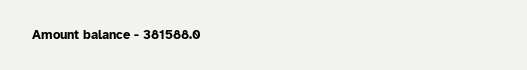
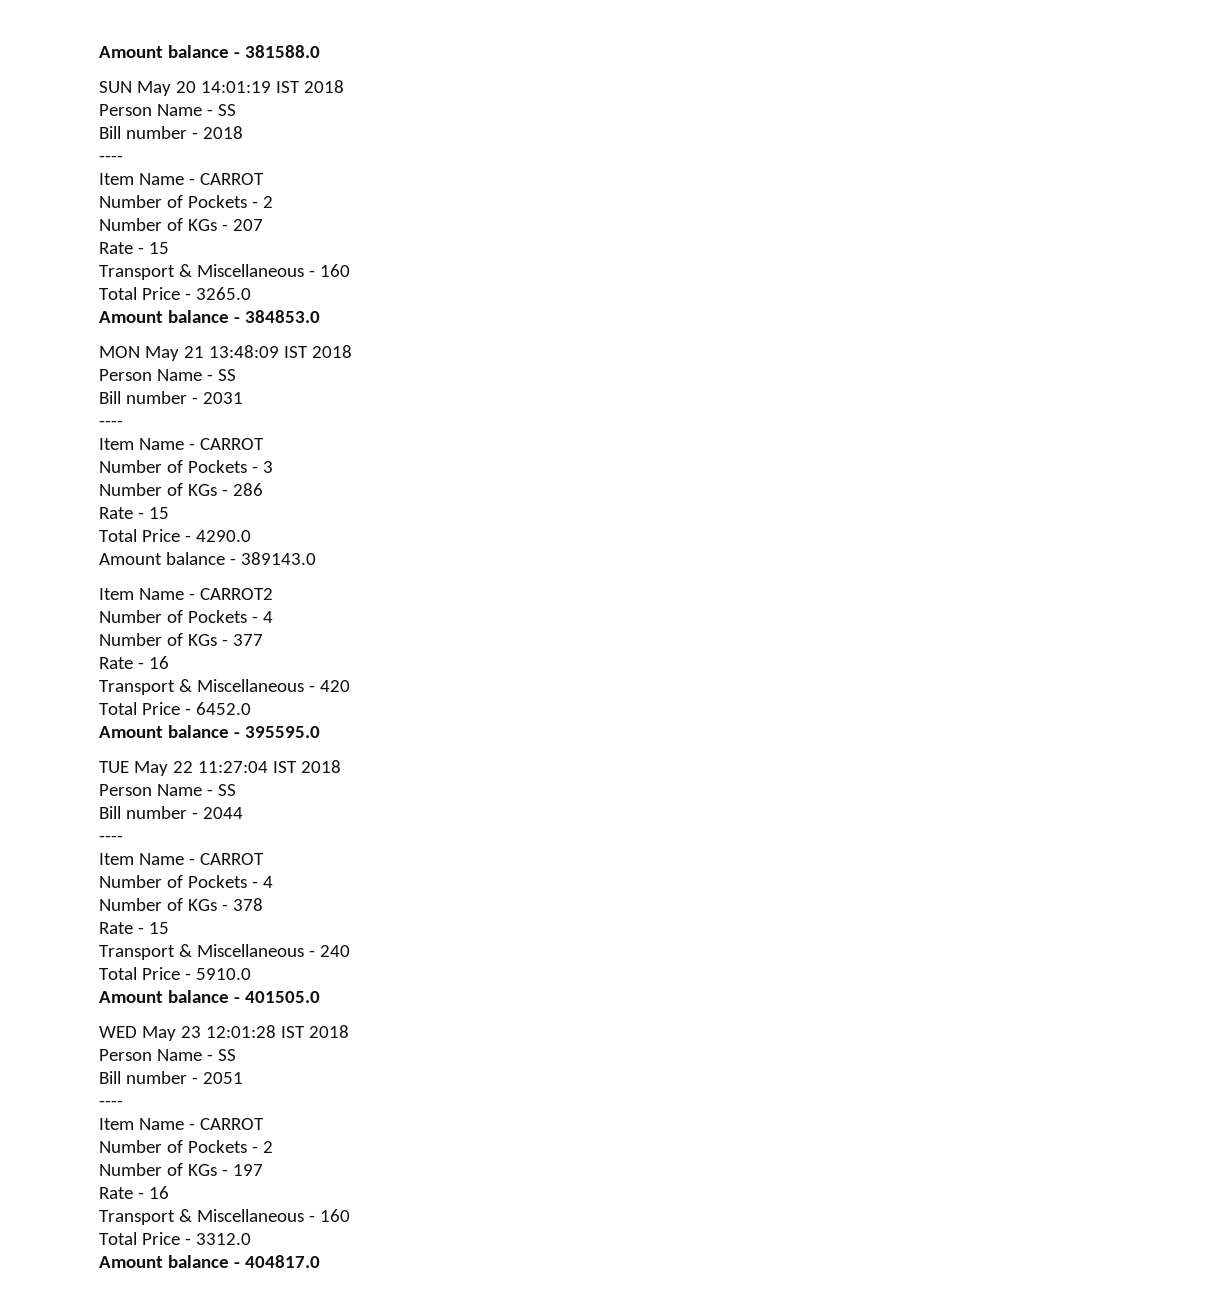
(201, 34) none -> [99,80,344,96] [99,104,236,116] [99,126,243,139] [99,155,123,162] [99,173,264,185] [99,195,273,208] [99,218,263,231] [99,242,169,254] [99,264,350,280] [99,287,251,300] [99,310,320,323] [99,345,352,361] [99,369,236,381] [99,391,243,404] [99,420,123,427] [99,438,264,450] [99,460,273,473] [99,483,263,496] [99,507,169,519] [99,529,251,542] [99,552,316,565] [99,588,273,600] [99,610,273,623] [99,633,263,646] [99,656,169,669] [99,679,350,695] [99,702,251,715] [99,725,320,738] [99,760,341,776] [99,784,236,796] [99,806,243,819] [99,835,123,842] [99,853,264,865] [99,875,273,888] [99,898,263,911] [99,922,169,934] [99,944,350,960] [99,967,251,980] [99,990,320,1003] [99,1025,349,1041] [99,1049,236,1061] [99,1071,243,1084] [99,1100,123,1107] [99,1118,264,1130] [99,1140,273,1153] [99,1163,263,1176] [99,1186,169,1199] [99,1209,350,1225] [99,1232,251,1245] [99,1255,320,1268] // SUN May 20 14:01:19 IST 2018 // Person Name - SS // Bill number - 2018 // ---- // Item Name - CARROT // Number of Pockets - 2 // Number of KGs - 207 // Rate - 15 // Transport & Miscellaneous - 160 // Total Price - 3265.0 // Amount balance - 384853.0 // MON May 21 13:48:09 IST 2018 // Person Name - SS // Bill number - 2031 // ---- // Item Name - CARROT // Number of Pockets - 3 // Number of KGs - 286 // Rate - 15 // Total Price - 4290.0 // Amount balance - 389143.0 // Item Name - CARROT2 // Number of Pockets - 4 // Number of KGs - 377 // Rate - 16 // Transport & Miscellaneous - 420 // Total Price - 6452.0 // Amount balance - 395595.0 // TUE May 22 11:27:04 IST 2018 // Person Name - SS // Bill number - 2044 // ---- // Item Name - CARROT // Number of Pockets - 4 // Number of KGs - 378 // Rate - 15 // Transport & Miscellaneous - 240 // Total Price - 5910.0 // Amount balance - 401505.0 // WED May 23 12:01:28 IST 2018 // Person Name - SS // Bill number - 2051 // ---- // Item Name - CARROT // Number of Pockets - 2 // Number of KGs - 197 // Rate - 16 // Transport & Miscellaneous - 160 // Total Price - 3312.0 // Amount balance - 404817.0

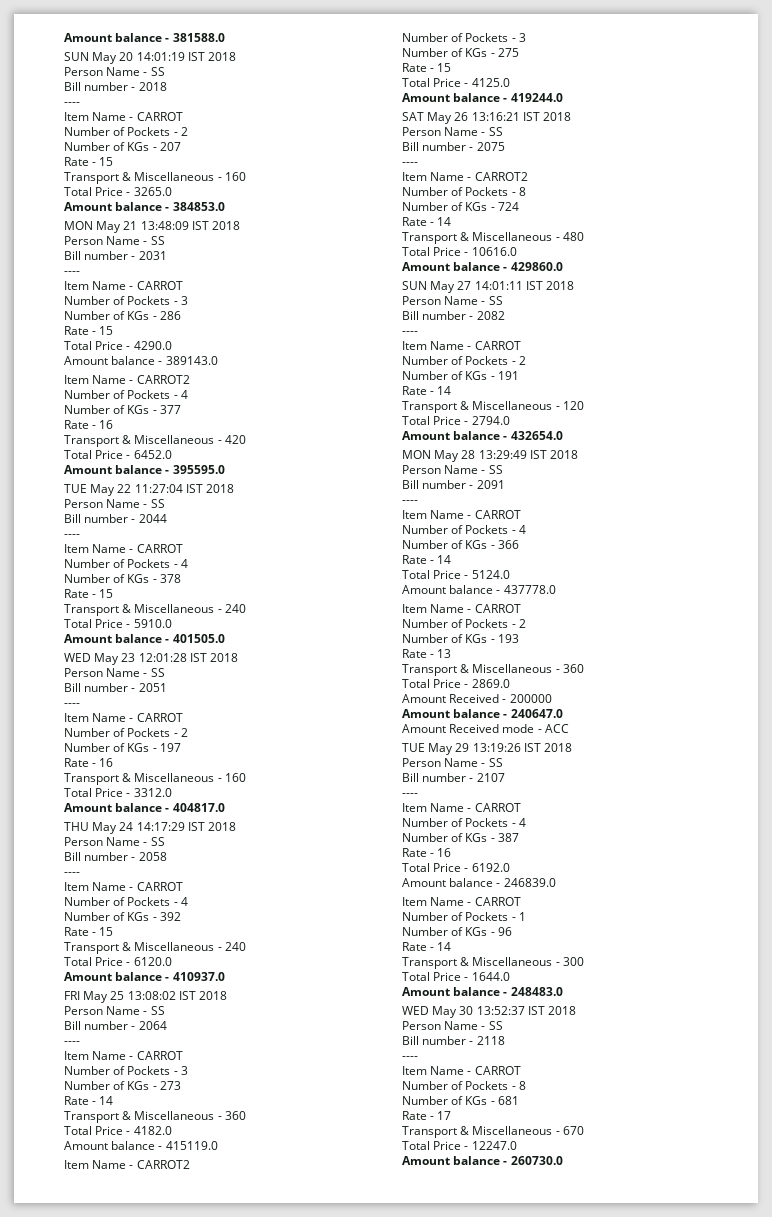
(320, 1261) none -> [64,822,237,834] [64,837,165,846] [64,852,167,861] [64,872,80,876] [64,882,183,891] [64,897,188,906] [64,912,181,921] [64,927,114,936] [64,942,246,954] [64,957,172,966] [64,972,225,981] [64,991,228,1003] [64,1006,165,1015] [64,1021,167,1030] [64,1041,80,1045] [64,1051,183,1060] [64,1066,188,1075] [64,1081,181,1090] [64,1096,114,1105] [64,1111,246,1123] [64,1126,172,1135] [64,1141,218,1150] [64,1160,190,1169] [402,33,526,42] [402,48,519,57] [402,63,452,72] [402,78,510,87] [402,93,563,102] [402,112,572,124] [402,127,503,136] [402,142,505,151] [402,162,418,166] [402,172,528,181] [402,187,526,196] [402,202,519,211] [402,217,452,226] [402,232,584,244] [402,247,517,256] [402,262,563,271] [402,281,575,293] [402,296,503,305] [402,311,505,320] [402,331,418,335] [402,341,521,350] [402,356,526,365] [402,371,519,380] [402,386,452,395] [402,401,584,413] [402,416,510,425] [402,431,563,440] [402,450,579,462] [402,465,503,474] [402,480,505,489] [402,500,418,504] [402,510,521,519] [402,525,526,534] [402,540,519,549] [402,555,452,564] [402,570,510,579] [402,585,556,594] [402,604,521,613] [402,619,526,628] [402,634,519,643] [402,649,452,658] [402,664,584,676] [402,679,510,688] [402,694,552,703] [402,709,563,718] [402,724,569,733] [402,743,573,755] [402,758,503,767] [402,773,505,782] [402,793,418,797] [402,803,521,812] [402,818,526,827] [402,833,519,842] [402,848,452,857] [402,863,510,872] [402,878,556,887] [402,897,521,906] [402,912,526,921] [402,927,512,936] [402,942,452,951] [402,957,584,969] [402,972,510,981] [402,987,563,996] [402,1006,577,1018] [402,1021,503,1030] [402,1036,505,1045] [402,1056,418,1060] [402,1066,521,1075] [402,1081,526,1090] [402,1096,519,1105] [402,1111,452,1120] [402,1126,584,1138] [402,1141,517,1150] [402,1156,563,1165] // THU May 24 14:17:29 IST 2018 // Person Name - SS // Bill number - 2058 // ---- // Item Name - CARROT // Number of Pockets - 4 // Number of KGs - 392 // Rate - 15 // Transport & Miscellaneous - 240 // Total Price - 6120.0 // Amount balance - 410937.0 // FRI May 25 13:08:02 IST 2018 // Person Name - SS // Bill number - 2064 // ---- // Item Name - CARROT // Number of Pockets - 3 // Number of KGs - 273 // Rate - 14 // Transport & Miscellaneous - 360 // Total Price - 4182.0 // Amount balance - 415119.0 // Item Name - CARROT2 // Number of Pockets - 3 // Number of KGs - 275 // Rate - 15 // Total Price - 4125.0 // Amount balance - 419244.0 // SAT May 26 13:16:21 IST 2018 // Person Name - SS // Bill number - 2075 // ---- // Item Name - CARROT2 // Number of Pockets - 8 // Number of KGs - 724 // Rate - 14 // Transport & Miscellaneous - 480 // Total Price - 10616.0 // Amount balance - 429860.0 // SUN May 27 14:01:11 IST 2018 // Person Name - SS // Bill number - 2082 // ---- // Item Name - CARROT // Number of Pockets - 2 // Number of KGs - 191 // Rate - 14 // Transport & Miscellaneous - 120 // Total Price - 2794.0 // Amount balance - 432654.0 // MON May 28 13:29:49 IST 2018 // Person Name - SS // Bill number - 2091 // ---- // Item Name - CARROT // Number of Pockets - 4 // Number of KGs - 366 // Rate - 14 // Total Price - 5124.0 // Amount balance - 437778.0 // Item Name - CARROT // Number of Pockets - 2 // Number of KGs - 193 // Rate - 13 // Transport & Miscellaneous - 360 // Total Price - 2869.0 // Amount Received - 200000 // Amount balance - 240647.0 // Amount Received mode - ACC // TUE May 29 13:19:26 IST 2018 // Person Name - SS // Bill number - 2107 // ---- // Item Name - CARROT // Number of Pockets - 4 // Number of KGs - 387 // Rate - 16 // Total Price - 6192.0 // Amount balance - 246839.0 // Item Name - CARROT // Number of Pockets - 1 // Number of KGs - 96 // Rate - 14 // Transport & Miscellaneous - 300 // Total Price - 1644.0 // Amount balance - 248483.0 // WED May 30 13:52:37 IST 2018 // Person Name - SS // Bill number - 2118 // ---- // Item Name - CARROT // Number of Pockets - 8 // Number of KGs - 681 // Rate - 17 // Transport & Miscellaneous - 670 // Total Price - 12247.0 // Amount balance - 260730.0

